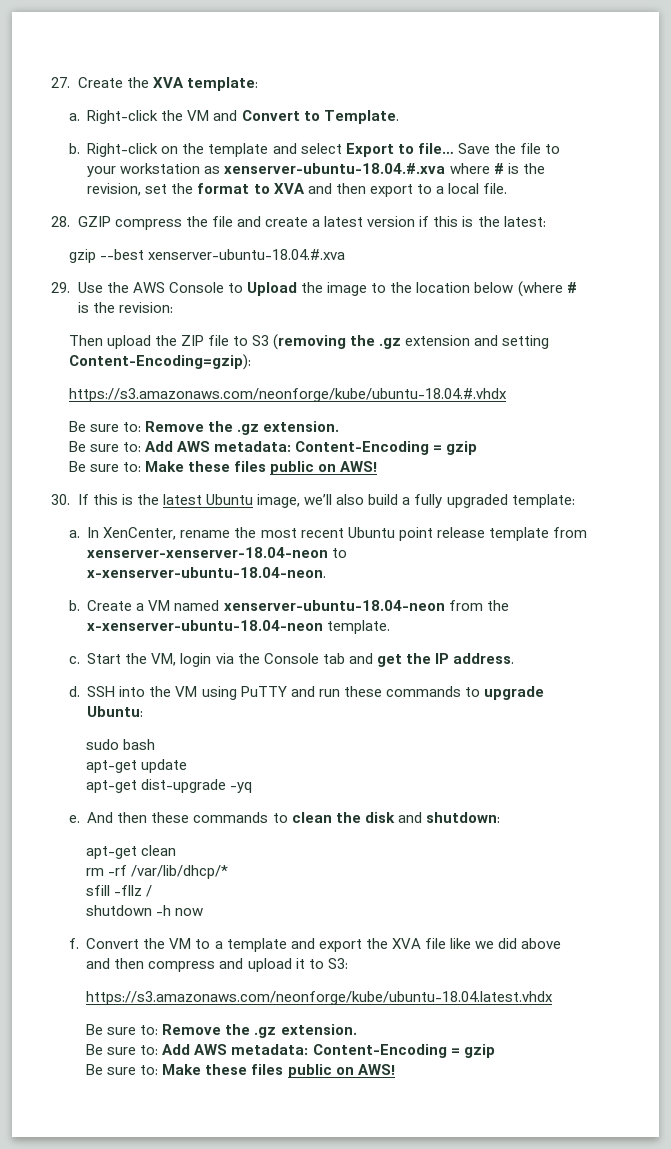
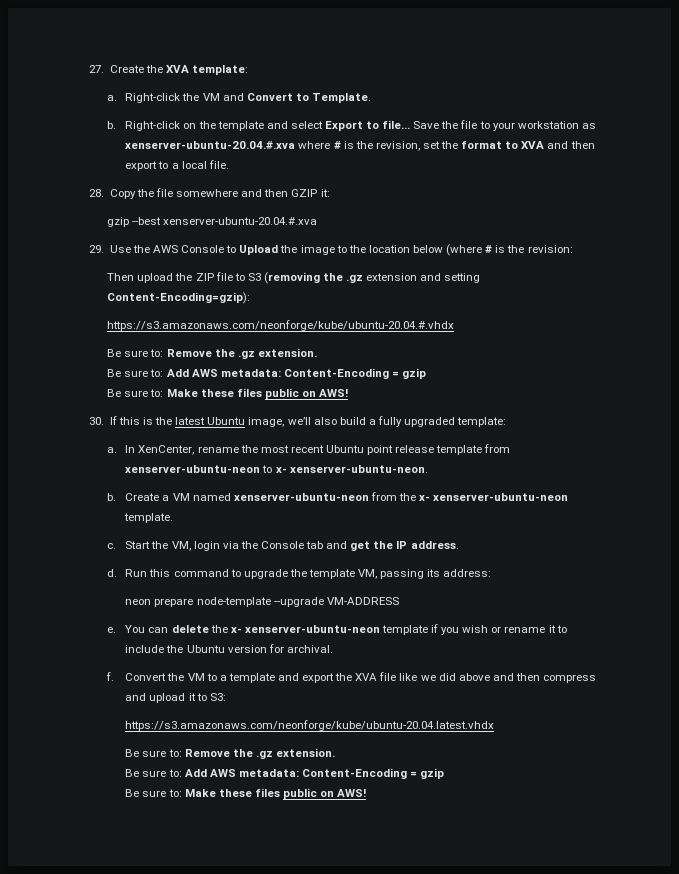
[224,163,446,174] xenserver-ubuntu-18.04.#.xva -> [125,141,296,149] xenserver-ubuntu-20.04.#.xva
[77,216,546,230] GZIP compress the file and create a latest version if this is the latest: -> [109,188,330,199] Copy the file somewhere and then GZIP it:
[147,249,345,260] xenserver-ubuntu-18.04.#.xva -> [163,217,318,225] xenserver-ubuntu-20.04.#.xva
[68,388,507,402] https://s3.amazonaws.com/neonforge/kube/ubuntu-18.04.#.vhdx -> [107,320,455,331] https://s3.amazonaws.com/neonforge/kube/ubuntu-20.04.#.vhdx
[87,547,348,558] [87,567,327,578] xenserver-xenserver-18.04-neon to x-xenserver-ubuntu-18.04-neon. -> [125,465,428,473] xenserver-ubuntu-neon to x- xenserver-ubuntu-neon.
[223,600,445,611] xenserver-ubuntu-18.04-neon -> [233,493,369,501] xenserver-ubuntu-neon
[87,620,324,631] x-xenserver-ubuntu-18.04-neon -> [419,493,569,501] x- xenserver-ubuntu-neon
[87,686,544,700] [87,706,144,717] [86,739,156,750] [86,759,188,773] [86,779,253,793] [68,812,500,823] [86,845,177,859] [86,865,229,879] [86,885,153,897] [86,905,204,916] SSH into the VM using PuTTY and run these commands to upgrade Ubuntu: // sudo bash // apt-get update // apt-get dist-upgrade -yq // e. And then these commands to clean the disk and shutdown: // apt-get clean // rm -rf /var/lib/dhcp/* // sfill -fllz / // shutdown -h now -> [125,569,492,579] [125,597,399,607] [107,624,567,635] [125,644,333,653] Run this command to upgrade the template VM, passing its address: // neon prepare node-template --upgrade VM-ADDRESS // e. You can delete the x- xenserver-ubuntu-neon template if you wish or rename it to include the Ubuntu version for archival.
[86,991,554,1005] https://s3.amazonaws.com/neonforge/kube/ubuntu-18.04.latest.vhdx -> [125,720,495,731] https://s3.amazonaws.com/neonforge/kube/ubuntu-20.04.latest.vhdx

